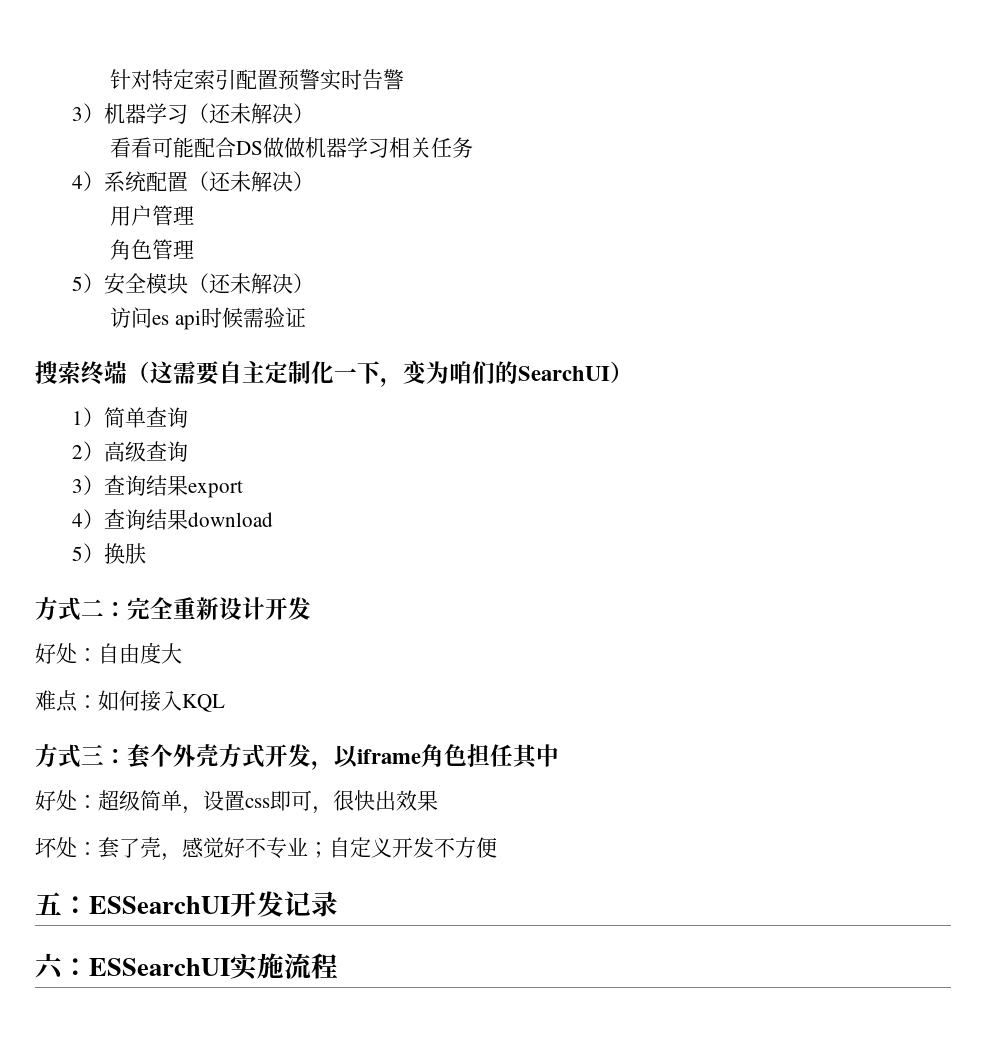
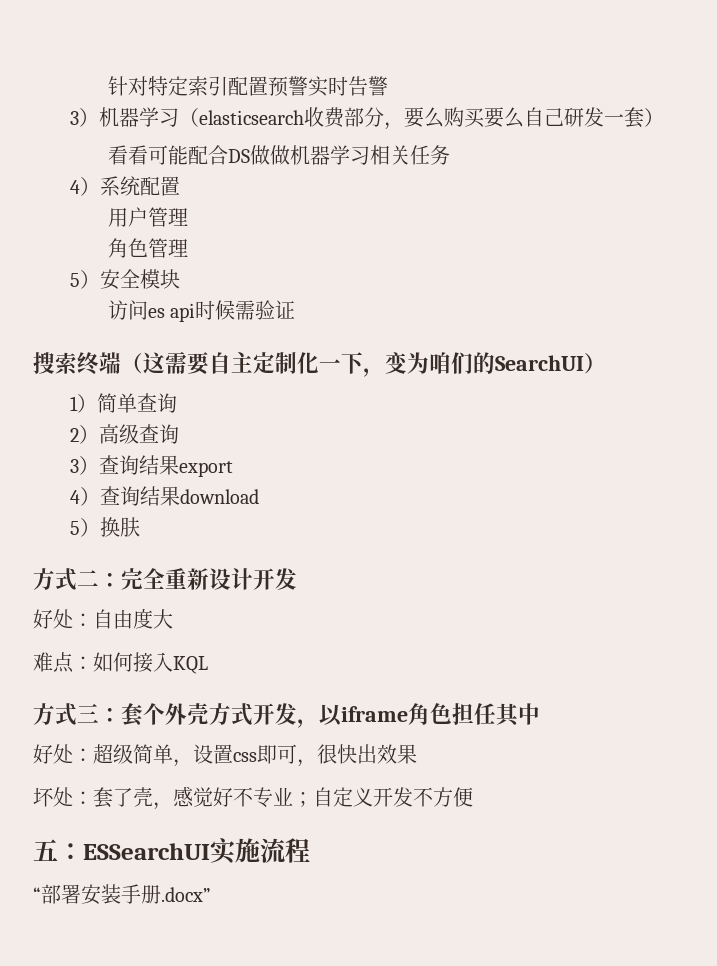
[209,103,294,124] 还未解决 -> [199,107,645,130] elasticsearch收费部分，要么购买要么自己研发一套
[188,171,315,192] （还未解决） -> (181, 186) none
[188,273,315,294] （还未解决） -> (181, 279) none
[230,891,338,917] [35,953,338,980] 开发记录 // 六：ESSearchUI实施流程 -> [210,838,310,864] [33,884,211,905] 实施流程 // “部署安装手册.docx”

